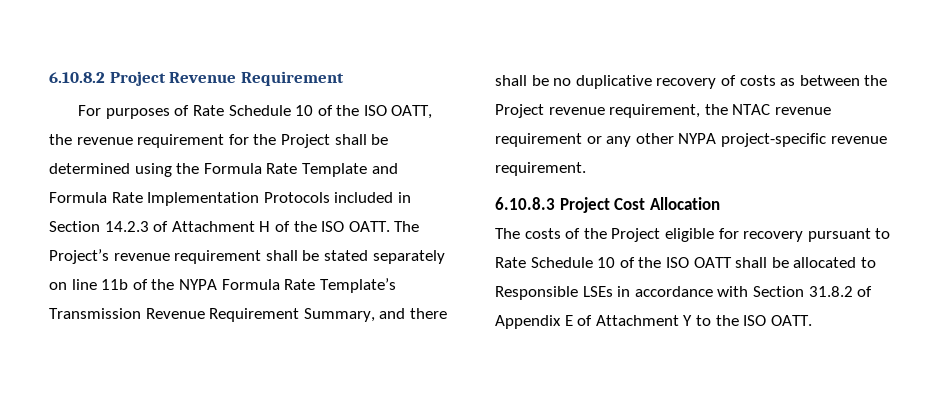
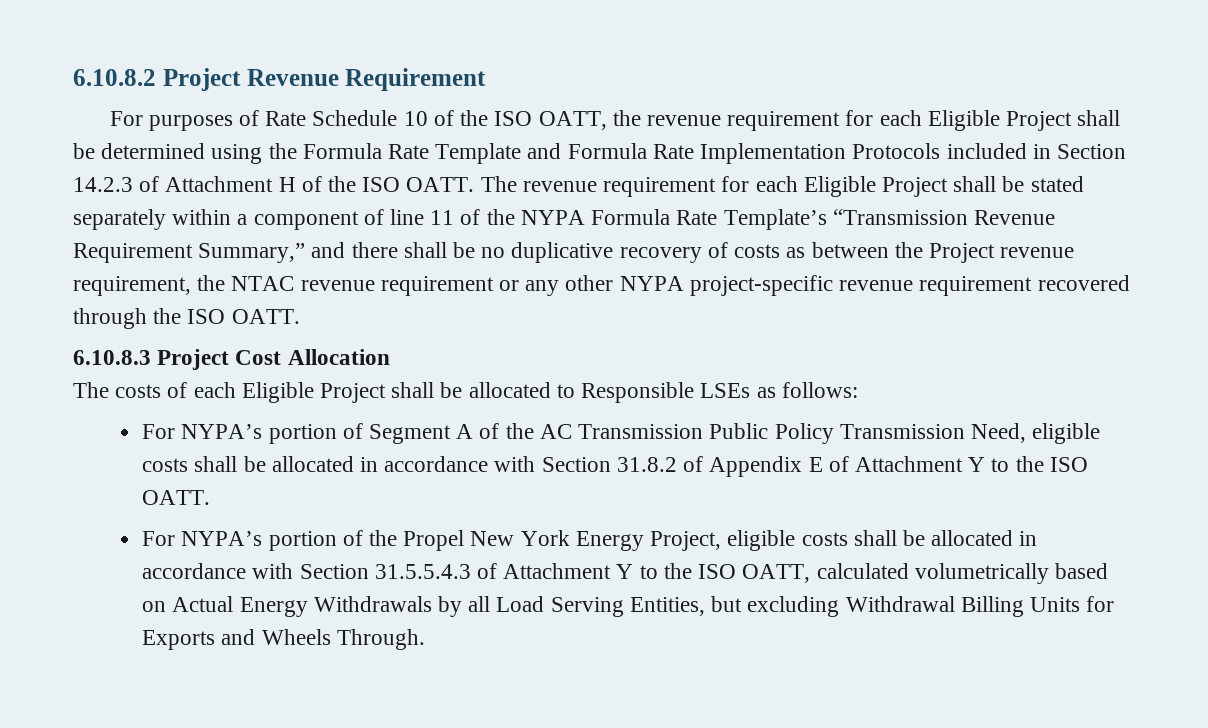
[253,134,277,145] the -> [879,110,1000,131] each Eligible
[49,249,445,264] [49,279,129,290] Project’s revenue requirement shall be stated separately on line 11b -> [522,176,1084,197] [73,209,455,230] revenue requirement for each Eligible Project shall be stated separately within a component of line 11
[49,308,375,322] Transmission Revenue Requirement Summary, -> [832,209,1055,225] [73,243,306,263] “Transmission Revenue Requirement Summary,”
[495,162,586,176] requirement. -> [919,275,1130,296] [73,308,300,329] requirement recovered through the ISO OATT.
[583,228,891,242] [495,257,732,268] the Project eligible for recovery pursuant to Rate Schedule 10 of the ISO OATT -> [193,382,387,403] each Eligible Project
(613, 291) none -> [756,382,858,398] [142,423,1101,444] [142,456,354,472] as follows: // For NYPA’s portion of Segment A of the AC Transmission Public Policy Transmission Need, eligible costs shall be allocated
(812, 320) none -> [142,530,1038,551] [142,563,1108,584] [142,596,1115,617] [142,629,425,650] // For NYPA’s portion of the Propel New York Energy Project, eligible costs shall be allocated in accordance with Section 31.5.5.4.3 of Attachment Y to the ISO OATT, calculated volumetrically based on Actual Energy Withdrawals by all Load Serving Entities, but excluding Withdrawal Billing Units for Exports and Wheels Through.

